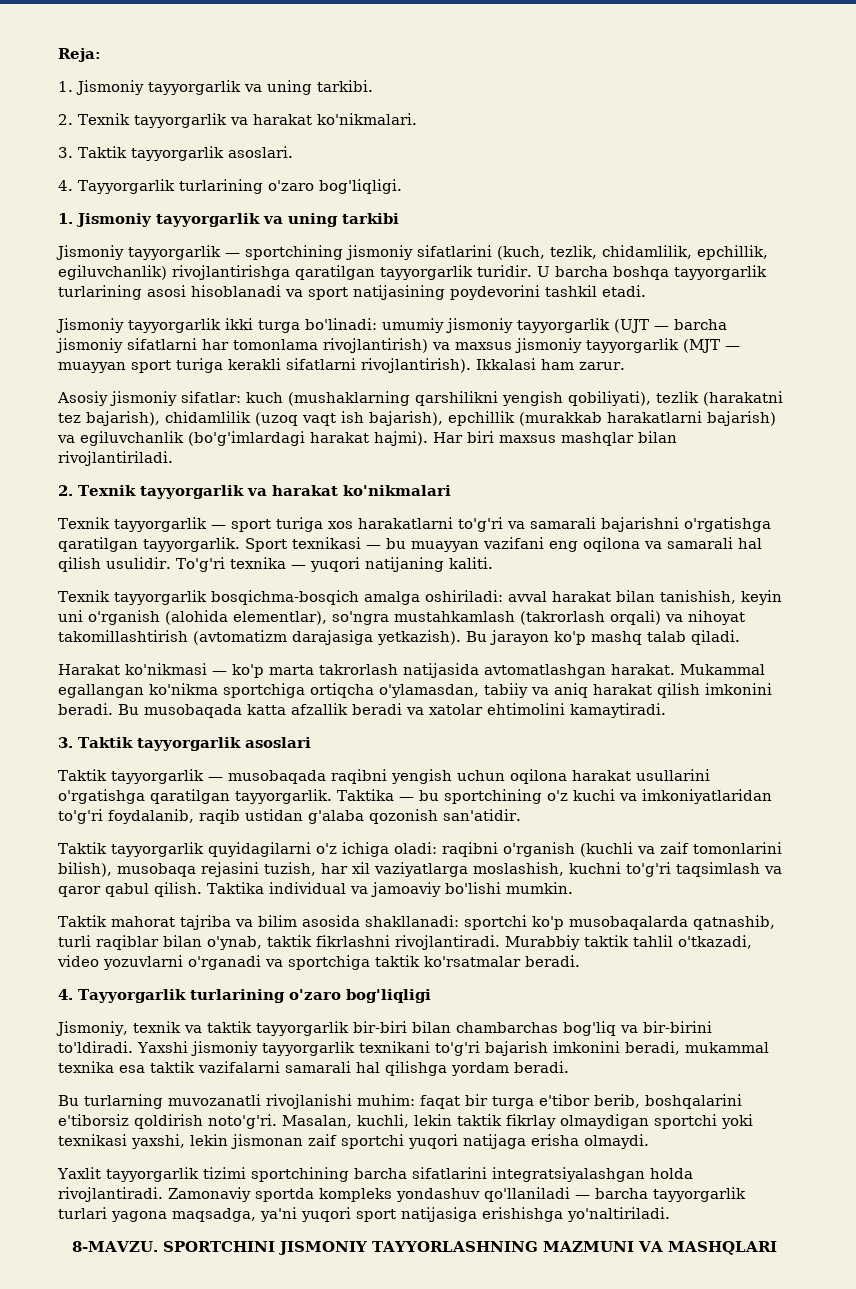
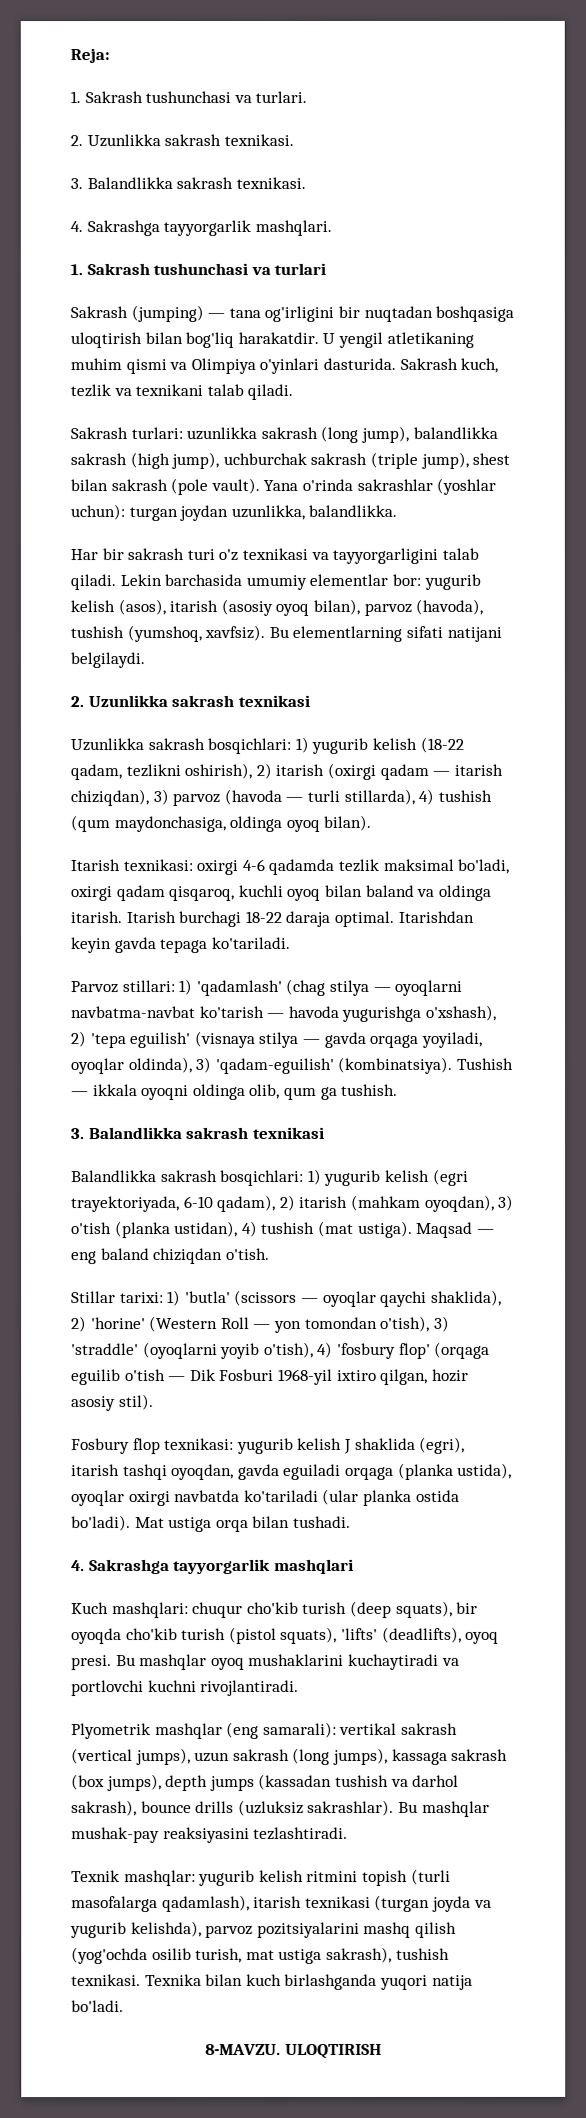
[76,80,373,95] [58,113,417,128] [58,146,293,161] [58,179,402,194] [58,213,399,227] [56,245,768,260] [58,265,767,280] [58,285,646,300] [56,318,727,333] [56,338,740,353] [58,358,625,373] [57,391,783,406] [58,411,776,426] [57,431,677,446] [58,451,173,466] [58,485,451,499] [58,517,771,532] [58,537,762,552] [58,557,493,572] [58,590,782,605] [58,610,745,625] [58,630,740,645] [58,663,765,678] [58,683,772,698] [58,703,666,718] [58,737,311,751] [58,769,710,784] [58,789,772,804] [58,809,521,824] [58,842,782,857] [58,862,782,877] [58,882,573,897] [58,915,775,930] [58,935,752,950] [57,955,580,970] [58,989,431,1003] [56,1021,712,1036] [58,1041,769,1056] [58,1061,569,1076] [58,1094,742,1109] [58,1114,753,1129] [58,1134,649,1149] [57,1167,693,1182] [58,1187,746,1202] [58,1207,670,1222] [72,1241,777,1255] Jismoniy tayyorgarlik va uning tarkibi. // 2. Texnik tayyorgarlik va harakat ko'nikmalari. // 3. Taktik tayyorgarlik asoslari. // 4. Tayyorgarlik turlarining o'zaro bog'liqligi. // 1. Jismoniy tayyorgarlik va uning tarkibi // Jismoniy tayyorgarlik — sportchining jismoniy sifatlarini (kuch, tezlik, chidamlilik, epchillik, egiluvchanlik) rivojlantirishga qaratilgan tayyorgarlik turidir. U barcha boshqa tayyorgarlik turlarining asosi hisoblanadi va sport natijasining poydevorini tashkil etadi. // Jismoniy tayyorgarlik ikki turga bo'linadi: umumiy jismoniy tayyorgarlik (UJT — barcha jismoniy sifatlarni har tomonlama rivojlantirish) va maxsus jismoniy tayyorgarlik (MJT — muayyan sport turiga kerakli sifatlarni rivojlantirish). Ikkalasi ham zarur. // Asosiy jismoniy sifatlar: kuch (mushaklarning qarshilikni yengish qobiliyati), tezlik (harakatni tez bajarish), chidamlilik (uzoq vaqt ish bajarish), epchillik (murakkab harakatlarni bajarish) va egiluvchanlik (bo'g'imlardagi harakat hajmi). Har biri maxsus mashqlar bilan rivojlantiriladi. // 2. Texnik tayyorgarlik va harakat ko'nikmalari // Texnik tayyorgarlik — sport turiga xos harakatlarni to'g'ri va samarali bajarishni o'rgatishga qaratilgan tayyorgarlik. Sport texnikasi — bu muayyan vazifani eng oqilona va samarali hal qilish usulidir. To'g'ri texnika — yuqori natijaning kaliti. // Texnik tayyorgarlik bosqichma-bosqich amalga oshiriladi: avval harakat bilan tanishish, keyin uni o'rganish (alohida elementlar), so'ngra mustahkamlash (takrorlash orqali) va nihoyat takomillashtirish (avtomatizm darajasiga yetkazish). Bu jarayon ko'p mashq talab qiladi. // Harakat ko'nikmasi — ko'p marta takrorlash natijasida avtomatlashgan harakat. Mukammal egallangan ko'nikma sportchiga ortiqcha o'ylamasdan, tabiiy va aniq harakat qilish imkonini beradi. Bu musobaqada katta afzallik beradi va xatolar ehtimolini kamaytiradi. // 3. Taktik tayyorgarlik asoslari // Taktik tayyorgarlik — musobaqada raqibni yengish uchun oqilona harakat usullarini o'rgatishga qaratilgan tayyorgarlik. Taktika — bu sportchining o'z kuchi va imkoniyatlaridan to'g'ri foydalanib, raqib ustidan g'alaba qozonish san'atidir. // Taktik tayyorgarlik quyidagilarni o'z ichiga oladi: raqibni o'rganish (kuchli va zaif tomonlarini bilish), musobaqa rejasini tuzish, har xil vaziyatlarga moslashish, kuchni to'g'ri taqsimlash va qaror qabul qilish. Taktika individual va jamoaviy bo'lishi mumkin. // Taktik mahorat tajriba va bilim asosida shakllanadi: sportchi ko'p musobaqalarda qatnashib, turli raqiblar bilan o'ynab, taktik fikrlashni rivojlantiradi. Murabbiy taktik tahlil o'tkazadi, video yozuvlarni o'rganadi va sportchiga taktik ko'rsatmalar beradi. // 4. Tayyorgarlik turlarining o'zaro bog'liqligi // Jismoniy, texnik va taktik tayyorgarlik bir-biri bilan chambarchas bog'liq va bir-birini to'ldiradi. Yaxshi jismoniy tayyorgarlik texnikani to'g'ri bajarish imkonini beradi, mukammal texnika esa taktik vazifalarni samarali hal qilishga yordam beradi. // Bu turlarning muvozanatli rivojlanishi muhim: faqat bir turga e'tibor berib, boshqalarini e'tiborsiz qoldirish noto'g'ri. Masalan, kuchli, lekin taktik fikrlay olmaydigan sportchi yoki texnikasi yaxshi, lekin jismonan zaif sportchi yuqori natijaga erisha olmaydi. // Yaxlit tayyorgarlik tizimi sportchining barcha sifatlarini integratsiyalashgan holda rivojlantiradi. Zamonaviy sportda kompleks yondashuv qo'llaniladi — barcha tayyorgarlik turlari yagona maqsadga, ya'ni yuqori sport natijasiga erishishga yo'naltiriladi. // 8-MAVZU. SPORTCHINI JISMONIY TAYYORLASHNING MAZMUNI VA MASHQLARI -> [84,90,308,104] [70,133,294,148] [70,176,306,190] [70,219,332,237] [70,262,327,276] [70,305,515,323] [70,331,474,349] [70,357,499,375] [70,383,294,401] [70,425,498,443] [70,451,511,470] [70,477,497,496] [70,504,398,522] [70,547,479,564] [70,573,481,591] [70,598,484,617] [70,625,502,643] [70,652,145,669] [70,694,310,708] [70,736,464,755] [70,762,503,781] [70,788,492,807] [70,814,372,833] [70,858,510,876] [70,884,491,902] [70,910,474,928] [70,937,290,954] [70,978,463,997] [70,1004,496,1022] [70,1031,482,1049] [70,1056,514,1075] [71,1083,399,1101] [71,1126,325,1140] [71,1168,469,1187] [71,1194,515,1213] [71,1220,495,1239] [71,1248,270,1265] [71,1289,502,1307] [71,1315,450,1334] [71,1341,491,1360] [71,1368,469,1386] [71,1394,154,1412] [71,1436,466,1455] [71,1462,513,1481] [71,1488,460,1507] [71,1515,351,1533] [71,1558,354,1575] [71,1600,479,1619] [71,1626,500,1645] [71,1653,460,1671] [71,1679,300,1697] [71,1721,458,1740] [71,1747,509,1766] [71,1773,460,1792] [71,1799,490,1817] [71,1826,349,1844] [71,1868,451,1887] [71,1894,492,1913] [70,1921,457,1939] [71,1946,450,1965] [71,1973,473,1991] [71,2000,124,2013] [205,2043,382,2060] Sakrash tushunchasi va turlari. // 2. Uzunlikka sakrash texnikasi. // 3. Balandlikka sakrash texnikasi. // 4. Sakrashga tayyorgarlik mashqlari. // 1. Sakrash tushunchasi va turlari // Sakrash (jumping) — tana og'irligini bir nuqtadan boshqasiga uloqtirish bilan bog'liq harakatdir. U yengil atletikaning muhim qismi va Olimpiya o'yinlari dasturida. Sakrash kuch, tezlik va texnikani talab qiladi. // Sakrash turlari: uzunlikka sakrash (long jump), balandlikka sakrash (high jump), uchburchak sakrash (triple jump), shest bilan sakrash (pole vault). Yana o'rinda sakrashlar (yoshlar uchun): turgan joydan uzunlikka, balandlikka. // Har bir sakrash turi o'z texnikasi va tayyorgarligini talab qiladi. Lekin barchasida umumiy elementlar bor: yugurib kelish (asos), itarish (asosiy oyoq bilan), parvoz (havoda), tushish (yumshoq, xavfsiz). Bu elementlarning sifati natijani belgilaydi. // 2. Uzunlikka sakrash texnikasi // Uzunlikka sakrash bosqichlari: 1) yugurib kelish (18-22 qadam, tezlikni oshirish), 2) itarish (oxirgi qadam — itarish chiziqdan), 3) parvoz (havoda — turli stillarda), 4) tushish (qum maydonchasiga, oldinga oyoq bilan). // Itarish texnikasi: oxirgi 4-6 qadamda tezlik maksimal bo'ladi, oxirgi qadam qisqaroq, kuchli oyoq bilan baland va oldinga itarish. Itarish burchagi 18-22 daraja optimal. Itarishdan keyin gavda tepaga ko'tariladi. // Parvoz stillari: 1) 'qadamlash' (chag stilya — oyoqlarni navbatma-navbat ko'tarish — havoda yugurishga o'xshash), 2) 'tepa eguilish' (visnaya stilya — gavda orqaga yoyiladi, oyoqlar oldinda), 3) 'qadam-eguilish' (kombinatsiya). Tushish — ikkala oyoqni oldinga olib, qum ga tushish. // 3. Balandlikka sakrash texnikasi // Balandlikka sakrash bosqichlari: 1) yugurib kelish (egri trayektoriyada, 6-10 qadam), 2) itarish (mahkam oyoqdan), 3) o'tish (planka ustidan), 4) tushish (mat ustiga). Maqsad — eng baland chiziqdan o'tish. // Stillar tarixi: 1) 'butla' (scissors — oyoqlar qaychi shaklida), 2) 'horine' (Western Roll — yon tomondan o'tish), 3) 'straddle' (oyoqlarni yoyib o'tish), 4) 'fosbury flop' (orqaga eguilib o'tish — Dik Fosburi 1968-yil ixtiro qilgan, hozir asosiy stil). // Fosbury flop texnikasi: yugurib kelish J shaklida (egri), itarish tashqi oyoqdan, gavda eguiladi orqaga (planka ustida), oyoqlar oxirgi navbatda ko'tariladi (ular planka ostida bo'ladi). Mat ustiga orqa bilan tushadi. // 4. Sakrashga tayyorgarlik mashqlari // Kuch mashqlari: chuqur cho'kib turish (deep squats), bir oyoqda cho'kib turish (pistol squats), 'lifts' (deadlifts), oyoq presi. Bu mashqlar oyoq mushaklarini kuchaytiradi va portlovchi kuchni rivojlantiradi. // Plyometrik mashqlar (eng samarali): vertikal sakrash (vertical jumps), uzun sakrash (long jumps), kassaga sakrash (box jumps), depth jumps (kassadan tushish va darhol sakrash), bounce drills (uzluksiz sakrashlar). Bu mashqlar mushak-pay reaksiyasini tezlashtiradi. // Texnik mashqlar: yugurib kelish ritmini topish (turli masofalarga qadamlash), itarish texnikasi (turgan joyda va yugurib kelishda), parvoz pozitsiyalarini mashq qilish (yog'ochda osilib turish, mat ustiga sakrash), tushish texnikasi. Texnika bilan kuch birlashganda yuqori natija bo'ladi. // 8-MAVZU. ULOQTIRISH

